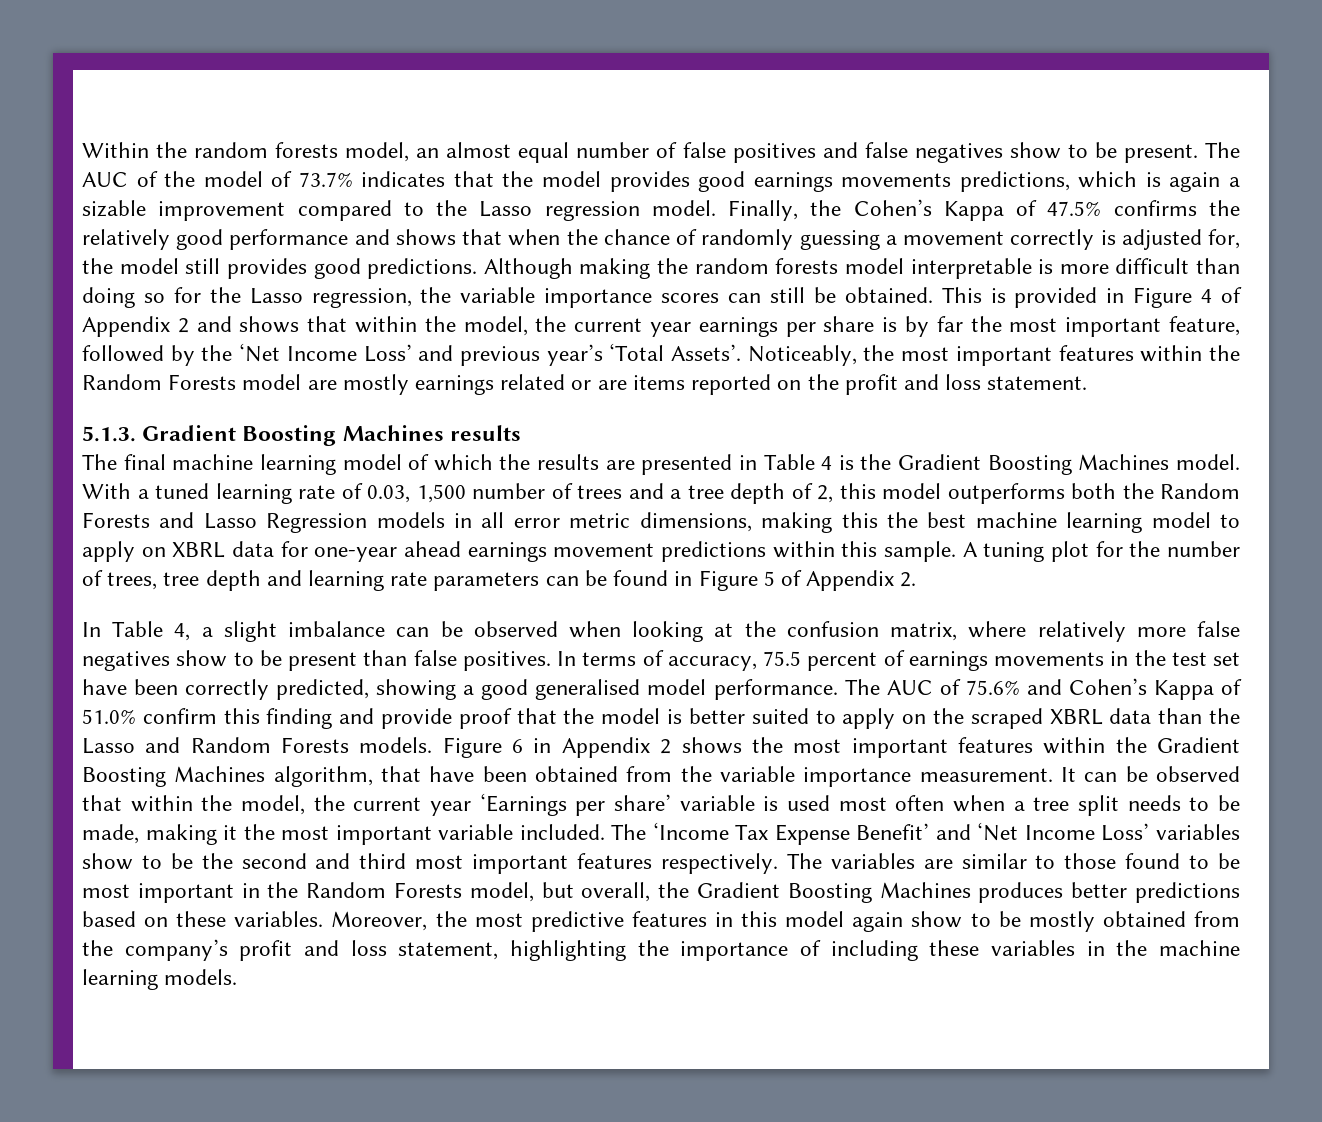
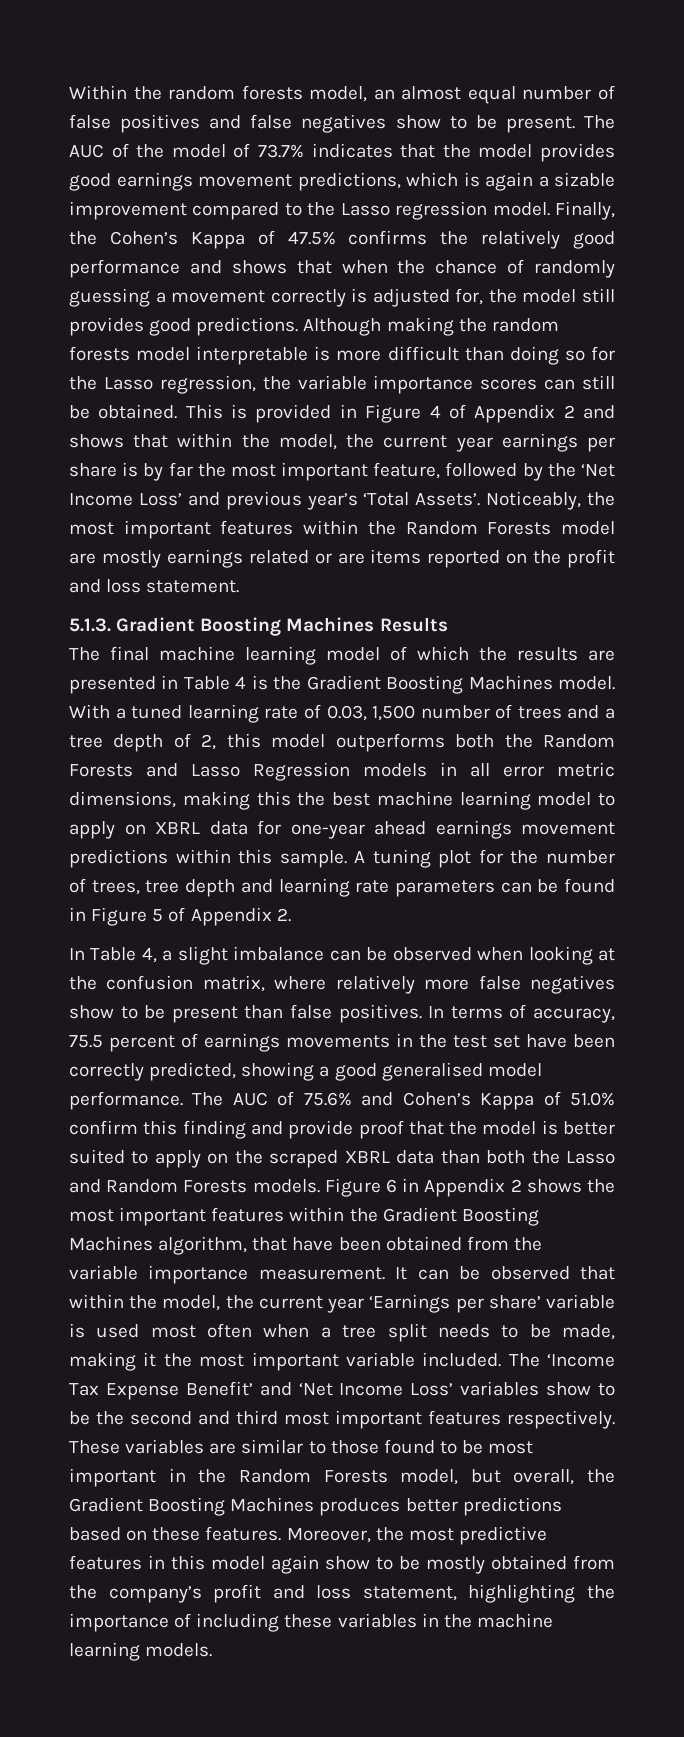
[841,173,952,187] movements -> [198,174,292,187] movement
[449,425,521,441] results -> [379,617,448,632] Results
(1203, 716) none -> [486,1150,526,1164] both
[786,853,822,869] The -> [69,1440,120,1454] These
[234,911,324,927] variables. -> [205,1526,282,1541] features.

